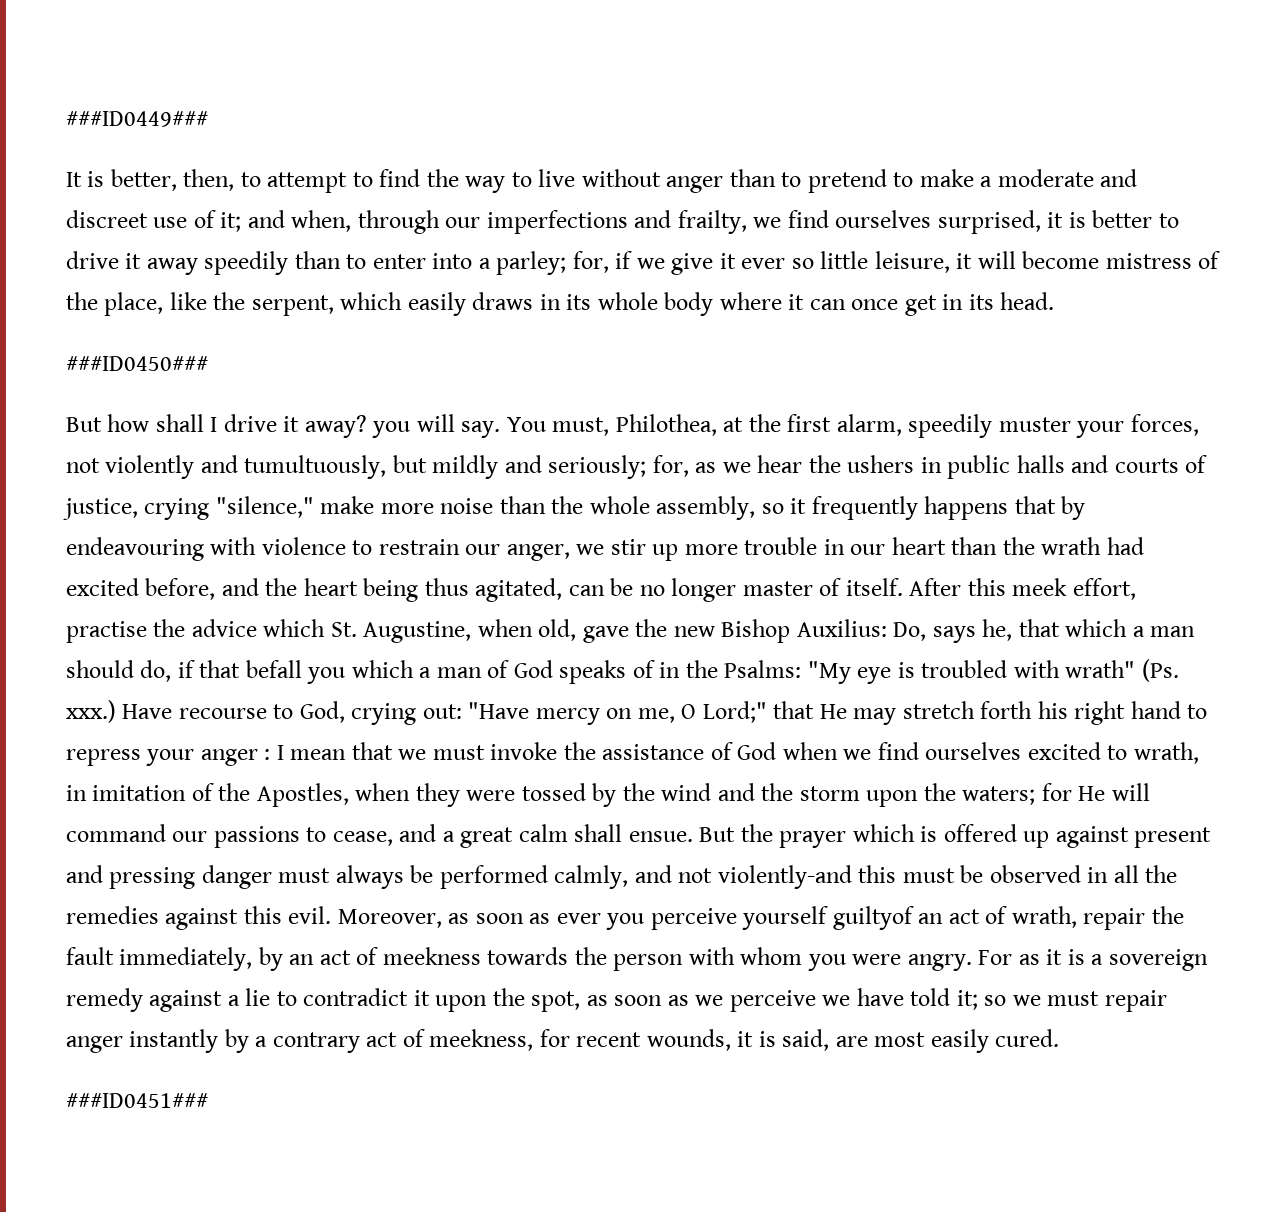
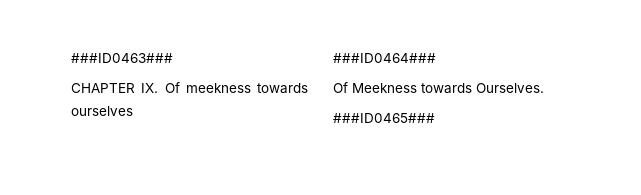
[66,111,208,127] [66,169,1138,193] [66,210,1179,234] [66,251,1221,275] [66,292,1055,316] [66,356,208,371] [66,414,1199,438] [66,455,1208,479] [63,496,1086,520] [66,537,1144,561] [66,578,1136,602] [66,619,1196,643] [66,659,1179,684] [66,700,1208,725] [66,742,1199,766] [66,783,1150,807] [66,824,1212,848] [66,865,1178,889] [66,906,1184,930] [66,947,1208,971] [66,988,1167,1012] [66,1029,1060,1053] [66,1093,208,1108] ###ID0449### // It is better, then, to attempt to find the way to live without anger than to pretend to make a moderate and discreet use of it; and when, through our imperfections and frailty, we find ourselves surprised, it is better to drive it away speedily than to enter into a parley; for, if we give it ever so little leisure, it will become mistress of the place, like the serpent, which easily draws in its whole body where it can once get in its head. // ###ID0450### // But how shall I drive it away? you will say. You must, Philothea, at the first alarm, speedily muster your forces, not violently and tumultuously, but mildly and seriously; for, as we hear the ushers in public halls and courts of justice, crying "silence," make more noise than the whole assembly, so it frequently happens that by endeavouring with violence to restrain our anger, we stir up more trouble in our heart than the wrath had excited before, and the heart being thus agitated, can be no longer master of itself. After this meek effort, practise the advice which St. Augustine, when old, gave the new Bishop Auxilius: Do, says he, that which a man should do, if that befall you which a man of God speaks of in the Psalms: "My eye is troubled with wrath" (Ps. xxx.) Have recourse to God, crying out: "Have mercy on me, O Lord;" that He may stretch forth his right hand to repress your anger : I mean that we must invoke the assistance of God when we find ourselves excited to wrath, in imitation of the Apostles, when they were tossed by the wind and the storm upon the waters; for He will command our passions to cease, and a great calm shall ensue. But the prayer which is offered up against present and pressing danger must always be performed calmly, and not violently-and this must be observed in all the remedies against this evil. Moreover, as soon as ever you perceive yourself guiltyof an act of wrath, repair the fault immediately, by an act of meekness towards the person with whom you were angry. For as it is a sovereign remedy against a lie to contradict it upon the spot, as soon as we perceive we have told it; so we must repair anger instantly by a contrary act of meekness, for recent wounds, it is said, are most easily cured. // ###ID0451### -> [71,53,173,63] [71,82,308,94] [71,106,133,116] [333,53,436,63] [333,82,544,94] [333,113,435,123] ###ID0463### // CHAPTER IX. Of meekness towards ourselves // ###ID0464### // Of Meekness towards Ourselves. // ###ID0465###

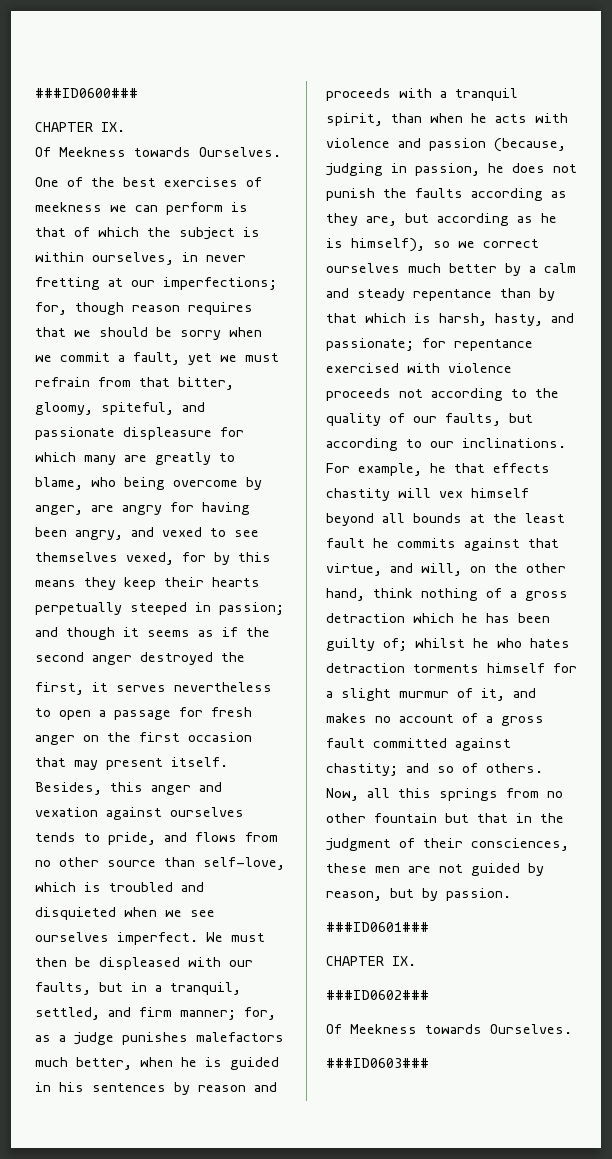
[71,53,173,63] [71,82,308,94] [71,106,133,116] [333,53,436,63] [333,82,544,94] [333,113,435,123] ###ID0463### // CHAPTER IX. Of meekness towards ourselves // ###ID0464### // Of Meekness towards Ourselves. // ###ID0465### -> [35,88,138,98] [35,122,125,132] [35,147,281,157] [35,177,262,187] [35,202,248,215] [35,227,260,240] [35,252,246,265] [35,277,277,290] [35,302,253,315] [35,327,262,340] [35,352,279,365] [35,377,234,390] [35,402,205,415] [35,427,244,440] [35,452,235,465] [35,477,262,490] [35,502,250,515] [35,527,259,540] [35,552,271,565] [35,577,260,590] [35,602,284,615] [35,627,270,640] [35,652,245,665] [35,682,272,695] [35,707,252,720] [35,732,252,745] [35,757,228,770] [35,782,222,795] [35,807,244,820] [35,832,278,845] [35,857,285,870] [35,882,204,892] [35,907,215,920] [35,932,265,945] [35,957,253,970] [35,982,241,995] [35,1007,276,1020] [35,1032,284,1045] [35,1057,279,1070] [35,1082,277,1095] [326,88,518,101] [326,113,568,126] [326,138,566,152] [326,163,577,176] [326,188,567,201] [326,213,557,226] [326,238,539,252] [326,263,576,276] [326,288,555,301] [326,313,574,326] [326,338,533,351] [326,363,512,373] [326,388,559,401] [326,413,533,426] [326,438,566,451] [326,463,550,476] [326,488,529,501] [326,513,565,526] [326,538,559,551] [326,563,566,576] [326,588,568,601] [326,613,550,623] [326,638,570,651] [326,663,577,673] [326,688,536,701] [326,713,544,726] [326,738,511,751] [326,763,543,776] [326,788,563,801] [326,813,564,823] [326,838,569,851] [326,863,544,876] [326,888,511,901] [326,922,429,932] [326,956,416,966] [326,990,429,1000] [326,1024,572,1034] [326,1058,429,1068] ###ID0600### // CHAPTER IX. // Of Meekness towards Ourselves. // One of the best exercises of meekness we can perform is that of which the subject is within ourselves, in never fretting at our imperfections; for, though reason requires that we should be sorry when we commit a fault, yet we must refrain from that bitter, gloomy, spiteful, and passionate displeasure for which many are greatly to blame, who being overcome by anger, are angry for having been angry, and vexed to see themselves vexed, for by this means they keep their hearts perpetually steeped in passion; and though it seems as if the second anger destroyed the // first, it serves nevertheless to open a passage for fresh anger on the first occasion that may present itself. Besides, this anger and vexation against ourselves tends to pride, and flows from no other source than self-love, which is troubled and disquieted when we see ourselves imperfect. We must then be displeased with our faults, but in a tranquil, settled, and firm manner; for, as a judge punishes malefactors much better, when he is guided in his sentences by reason and proceeds with a tranquil spirit, than when he acts with violence and passion (because, judging in passion, he does not punish the faults according as they are, but according as he is himself), so we correct ourselves much better by a calm and steady repentance than by that which is harsh, hasty, and passionate; for repentance exercised with violence proceeds not according to the quality of our faults, but according to our inclinations. For example, he that effects chastity will vex himself beyond all bounds at the least fault he commits against that virtue, and will, on the other hand, think nothing of a gross detraction which he has been guilty of; whilst he who hates detraction torments himself for a slight murmur of it, and makes no account of a gross fault committed against chastity; and so of others. Now, all this springs from no other fountain but that in the judgment of their consciences, these men are not guided by reason, but by passion. // ###ID0601### // CHAPTER IX. // ###ID0602### // Of Meekness towards Ourselves. // ###ID0603###

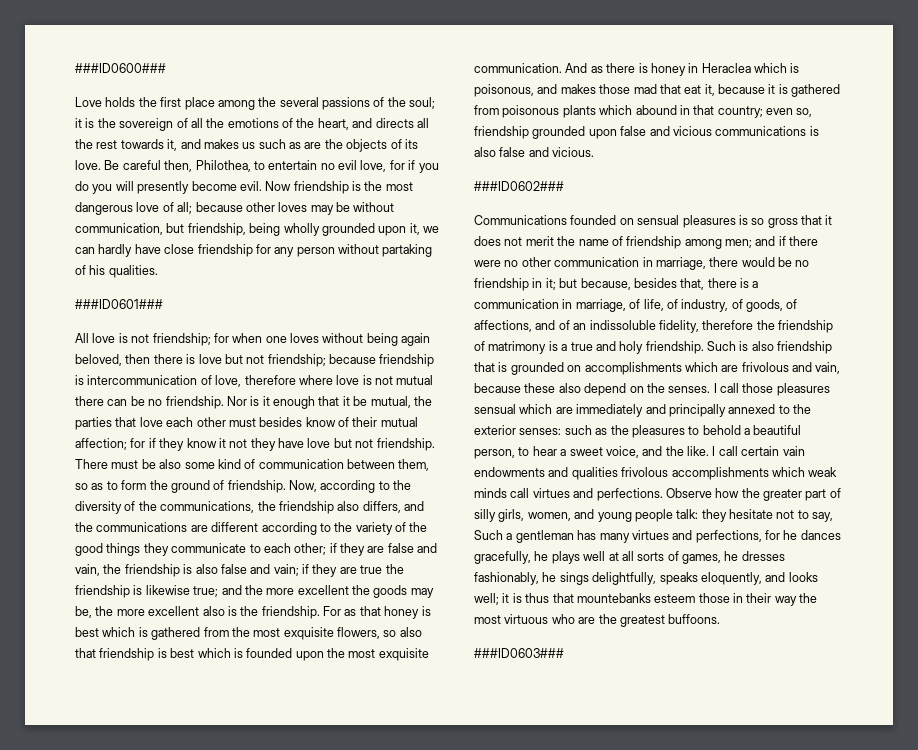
[35,122,125,132] [35,147,281,157] [35,177,262,187] [35,202,248,215] [35,227,260,240] [35,252,246,265] [35,277,277,290] [35,302,253,315] [35,327,262,340] [35,352,279,365] [35,377,234,390] [35,402,205,415] [35,427,244,440] [35,452,235,465] [35,477,262,490] [35,502,250,515] [35,527,259,540] [35,552,271,565] [35,577,260,590] [35,602,284,615] [35,627,270,640] [35,652,245,665] [35,682,272,695] [35,707,252,720] [35,732,252,745] [35,757,228,770] [35,782,222,795] [35,807,244,820] [35,832,278,845] [35,857,285,870] [35,882,204,892] [35,907,215,920] [35,932,265,945] [35,957,253,970] [35,982,241,995] [35,1007,276,1020] [35,1032,284,1045] [35,1057,279,1070] [35,1082,277,1095] [326,88,518,101] [326,113,568,126] [326,138,566,152] [326,163,577,176] [326,188,567,201] [326,213,557,226] [326,238,539,252] [326,263,576,276] [326,288,555,301] [326,313,574,326] [326,338,533,351] [326,363,512,373] [326,388,559,401] [326,413,533,426] [326,438,566,451] [326,463,550,476] [326,488,529,501] [326,513,565,526] [326,538,559,551] [326,563,566,576] [326,588,568,601] [326,613,550,623] [326,638,570,651] [326,663,577,673] [326,688,536,701] [326,713,544,726] [326,738,511,751] [326,763,543,776] [326,788,563,801] [326,813,564,823] [326,838,569,851] [326,863,544,876] [326,888,511,901] [326,922,429,932] [326,956,416,966] [326,990,429,1000] [326,1024,572,1034] CHAPTER IX. // Of Meekness towards Ourselves. // One of the best exercises of meekness we can perform is that of which the subject is within ourselves, in never fretting at our imperfections; for, though reason requires that we should be sorry when we commit a fault, yet we must refrain from that bitter, gloomy, spiteful, and passionate displeasure for which many are greatly to blame, who being overcome by anger, are angry for having been angry, and vexed to see themselves vexed, for by this means they keep their hearts perpetually steeped in passion; and though it seems as if the second anger destroyed the // first, it serves nevertheless to open a passage for fresh anger on the first occasion that may present itself. Besides, this anger and vexation against ourselves tends to pride, and flows from no other source than self-love, which is troubled and disquieted when we see ourselves imperfect. We must then be displeased with our faults, but in a tranquil, settled, and firm manner; for, as a judge punishes malefactors much better, when he is guided in his sentences by reason and proceeds with a tranquil spirit, than when he acts with violence and passion (because, judging in passion, he does not punish the faults according as they are, but according as he is himself), so we correct ourselves much better by a calm and steady repentance than by that which is harsh, hasty, and passionate; for repentance exercised with violence proceeds not according to the quality of our faults, but according to our inclinations. For example, he that effects chastity will vex himself beyond all bounds at the least fault he commits against that virtue, and will, on the other hand, think nothing of a gross detraction which he has been guilty of; whilst he who hates detraction torments himself for a slight murmur of it, and makes no account of a gross fault committed against chastity; and so of others. Now, all this springs from no other fountain but that in the judgment of their consciences, these men are not guided by reason, but by passion. // ###ID0601### // CHAPTER IX. // ###ID0602### // Of Meekness towards Ourselves. -> [75,97,436,110] [75,118,429,131] [75,139,418,152] [75,160,439,173] [75,181,413,194] [75,202,395,215] [75,223,439,236] [75,244,433,257] [75,265,158,278] [75,299,163,309] [75,333,431,346] [75,354,435,367] [75,375,434,387] [75,396,432,409] [75,417,418,430] [75,438,435,451] [75,459,430,471] [75,480,412,493] [75,501,424,514] [75,522,428,535] [75,543,438,556] [75,564,404,577] [75,585,434,598] [75,606,431,619] [75,627,422,640] [75,648,429,661] [474,63,800,76] [474,84,841,97] [474,105,813,118] [474,126,819,139] [474,147,595,157] [474,181,564,191] [474,215,833,228] [474,236,819,249] [474,257,810,270] [474,278,759,291] [474,299,798,312] [474,320,833,333] [474,341,833,354] [474,362,841,375] [474,383,830,396] [474,404,811,417] [474,425,802,438] [474,446,805,459] [474,467,838,480] [474,488,841,501] [474,509,834,522] [474,530,841,543] [474,551,785,564] [474,572,818,585] [474,593,818,606] [474,614,721,627] Love holds the first place among the several passions of the soul; it is the sovereign of all the emotions of the heart, and directs all the rest towards it, and makes us such as are the objects of its love. Be careful then, Philothea, to entertain no evil love, for if you do you will presently become evil. Now friendship is the most dangerous love of all; because other loves may be without communication, but friendship, being wholly grounded upon it, we can hardly have close friendship for any person without partaking of his qualities. // ###ID0601### // All love is not friendship; for when one loves without being again beloved, then there is love but not friendship; because friendship is intercommunication of love, therefore where love is not mutual there can be no friendship. Nor is it enough that it be mutual, the parties that love each other must besides know of their mutual affection; for if they know it not they have love but not friendship. There must be also some kind of communication between them, so as to form the ground of friendship. Now, according to the diversity of the communications, the friendship also differs, and the communications are different according to the variety of the good things they communicate to each other; if they are false and vain, the friendship is also false and vain; if they are true the friendship is likewise true; and the more excellent the goods may be, the more excellent also is the friendship. For as that honey is best which is gathered from the most exquisite flowers, so also that friendship is best which is founded upon the most exquisite communication. And as there is honey in Heraclea which is poisonous, and makes those mad that eat it, because it is gathered from poisonous plants which abound in that country; even so, friendship grounded upon false and vicious communications is also false and vicious. // ###ID0602### // Communications founded on sensual pleasures is so gross that it does not merit the name of friendship among men; and if there were no other communication in marriage, there would be no friendship in it; but because, besides that, there is a communication in marriage, of life, of industry, of goods, of affections, and of an indissoluble fidelity, therefore the friendship of matrimony is a true and holy friendship. Such is also friendship that is grounded on accomplishments which are frivolous and vain, because these also depend on the senses. I call those pleasures sensual which are immediately and principally annexed to the exterior senses: such as the pleasures to behold a beautiful person, to hear a sweet voice, and the like. I call certain vain endowments and qualities frivolous accomplishments which weak minds call virtues and perfections. Observe how the greater part of silly girls, women, and young people talk: they hesitate not to say, Such a gentleman has many virtues and perfections, for he dances gracefully, he plays well at all sorts of games, he dresses fashionably, he sings delightfully, speaks eloquently, and looks well; it is thus that mountebanks esteem those in their way the most virtuous who are the greatest buffoons.

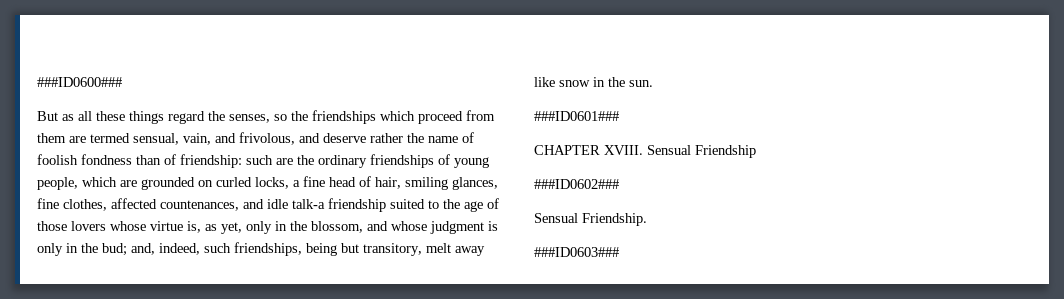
[75,97,436,110] [75,118,429,131] [75,139,418,152] [75,160,439,173] [75,181,413,194] [75,202,395,215] [75,223,439,236] [75,244,433,257] [75,265,158,278] [75,299,163,309] [75,333,431,346] [75,354,435,367] [75,375,434,387] [75,396,432,409] [75,417,418,430] [75,438,435,451] [75,459,430,471] [75,480,412,493] [75,501,424,514] [75,522,428,535] [75,543,438,556] [75,564,404,577] [75,585,434,598] [75,606,431,619] [75,627,422,640] [75,648,429,661] [474,63,800,76] [474,84,841,97] [474,105,813,118] [474,126,819,139] [474,147,595,157] [474,181,564,191] [474,215,833,228] [474,236,819,249] [474,257,810,270] [474,278,759,291] [474,299,798,312] [474,320,833,333] [474,341,833,354] [474,362,841,375] [474,383,830,396] [474,404,811,417] [474,425,802,438] [474,446,805,459] [474,467,838,480] [474,488,841,501] [474,509,834,522] [474,530,841,543] [474,551,785,564] [474,572,818,585] [474,593,818,606] [474,614,721,627] Love holds the first place among the several passions of the soul; it is the sovereign of all the emotions of the heart, and directs all the rest towards it, and makes us such as are the objects of its love. Be careful then, Philothea, to entertain no evil love, for if you do you will presently become evil. Now friendship is the most dangerous love of all; because other loves may be without communication, but friendship, being wholly grounded upon it, we can hardly have close friendship for any person without partaking of his qualities. // ###ID0601### // All love is not friendship; for when one loves without being again beloved, then there is love but not friendship; because friendship is intercommunication of love, therefore where love is not mutual there can be no friendship. Nor is it enough that it be mutual, the parties that love each other must besides know of their mutual affection; for if they know it not they have love but not friendship. There must be also some kind of communication between them, so as to form the ground of friendship. Now, according to the diversity of the communications, the friendship also differs, and the communications are different according to the variety of the good things they communicate to each other; if they are false and vain, the friendship is also false and vain; if they are true the friendship is likewise true; and the more excellent the goods may be, the more excellent also is the friendship. For as that honey is best which is gathered from the most exquisite flowers, so also that friendship is best which is founded upon the most exquisite communication. And as there is honey in Heraclea which is poisonous, and makes those mad that eat it, because it is gathered from poisonous plants which abound in that country; even so, friendship grounded upon false and vicious communications is also false and vicious. // ###ID0602### // Communications founded on sensual pleasures is so gross that it does not merit the name of friendship among men; and if there were no other communication in marriage, there would be no friendship in it; but because, besides that, there is a communication in marriage, of life, of industry, of goods, of affections, and of an indissoluble fidelity, therefore the friendship of matrimony is a true and holy friendship. Such is also friendship that is grounded on accomplishments which are frivolous and vain, because these also depend on the senses. I call those pleasures sensual which are immediately and principally annexed to the exterior senses: such as the pleasures to behold a beautiful person, to hear a sweet voice, and the like. I call certain vain endowments and qualities frivolous accomplishments which weak minds call virtues and perfections. Observe how the greater part of silly girls, women, and young people talk: they hesitate not to say, Such a gentleman has many virtues and perfections, for he dances gracefully, he plays well at all sorts of games, he dresses fashionably, he sings delightfully, speaks eloquently, and looks well; it is thus that mountebanks esteem those in their way the most virtuous who are the greatest buffoons. -> [37,110,495,124] [37,132,474,145] [37,154,489,168] [37,176,498,190] [37,198,499,212] [37,221,498,234] [37,242,485,256] [534,77,653,87] [534,111,619,121] [534,145,756,158] [534,179,619,189] [534,213,647,226] But as all these things regard the senses, so the friendships which proceed from them are termed sensual, vain, and frivolous, and deserve rather the name of foolish fondness than of friendship: such are the ordinary friendships of young people, which are grounded on curled locks, a fine head of hair, smiling glances, fine clothes, affected countenances, and idle talk-a friendship suited to the age of those lovers whose virtue is, as yet, only in the blossom, and whose judgment is only in the bud; and, indeed, such friendships, being but transitory, melt away like snow in the sun. // ###ID0601### // CHAPTER XVIII. Sensual Friendship // ###ID0602### // Sensual Friendship.

